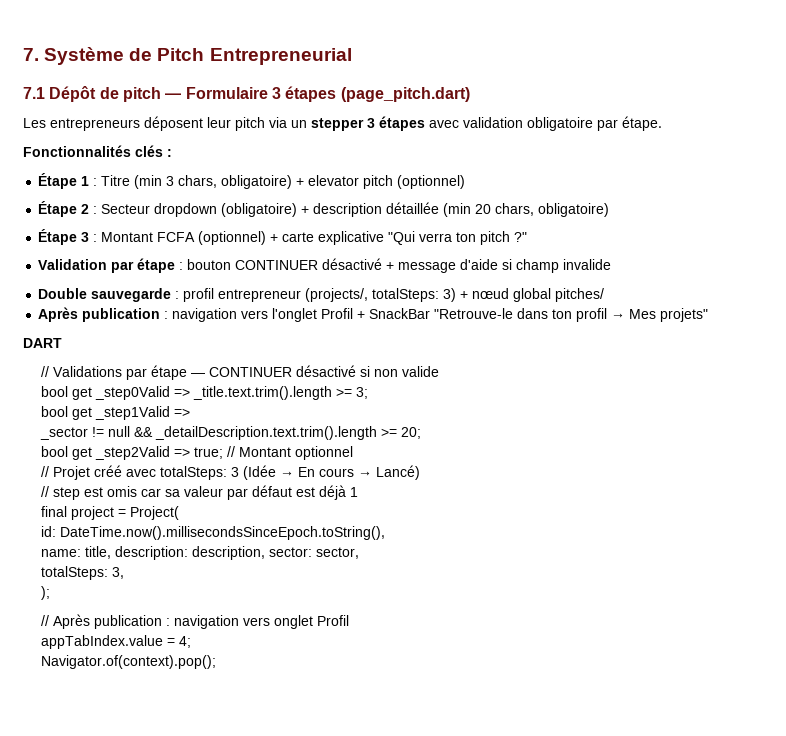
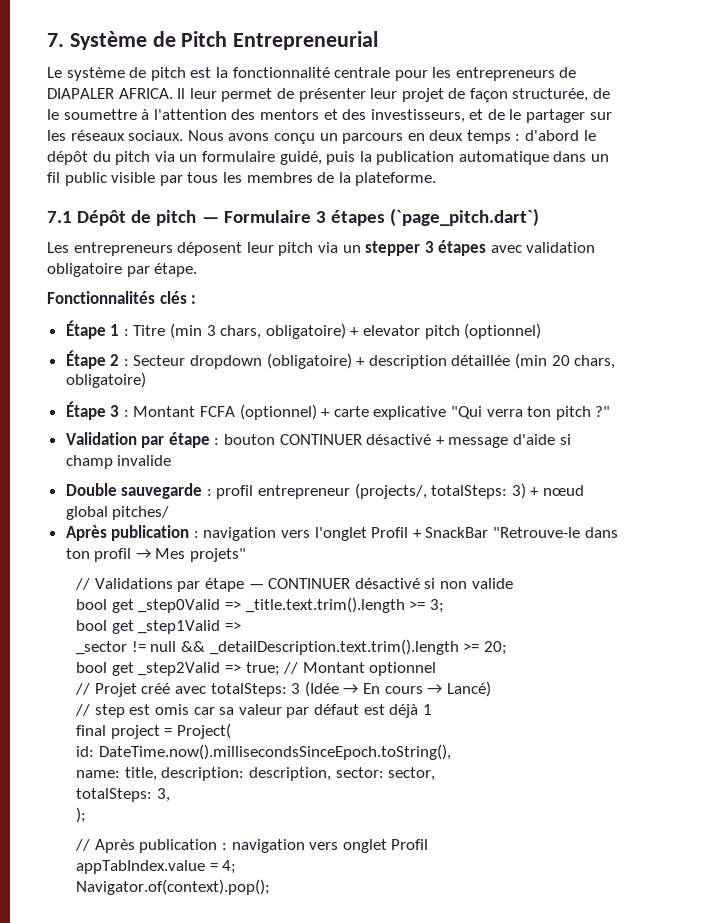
(352, 56) none -> [47,67,577,81] [47,88,611,102] [47,109,612,123] [47,130,596,144] [47,151,610,165] [47,172,437,186] // Le système de pitch est la fonctionnalité centrale pour les entrepreneurs de DIAPALER AFRICA. Il leur permet de présenter leur projet de façon structurée, de le soumettre à l'attention des mentors et des investisseurs, et de le partager sur les réseaux sociaux. Nous avons conçu un parcours en deux temps : d'abord le dépôt du pitch via un formulaire guidé, puis la publication automatique dans un fil public visible par tous les membres de la plateforme.
[340,87,470,102] (page_pitch.dart) -> [390,208,540,226] (`page_pitch.dart`)
[23,338,62,348] // DART -> (247, 555) none

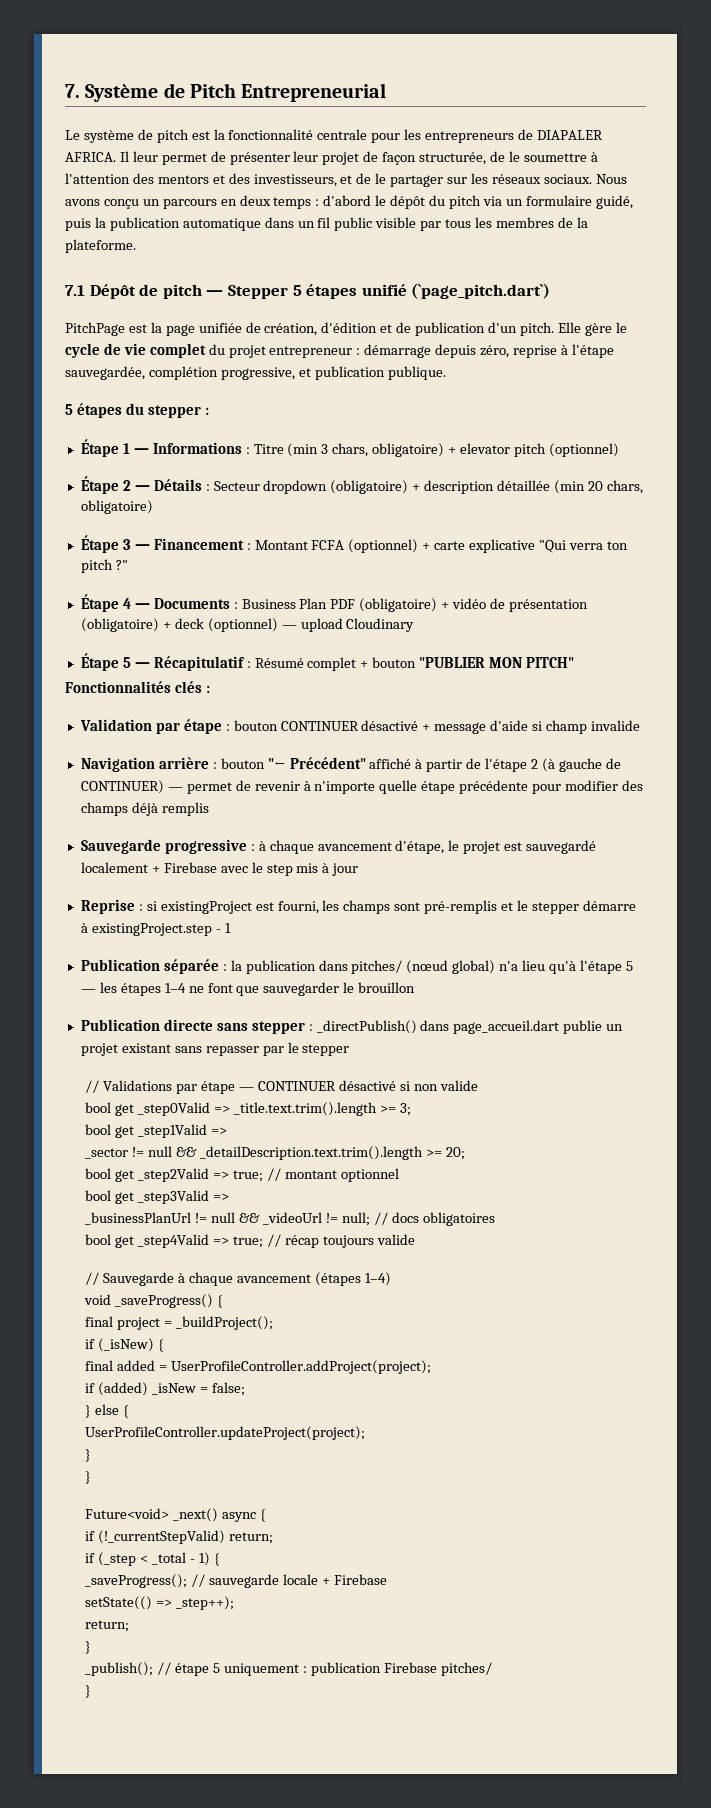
[223,208,540,226] [47,240,596,256] [47,263,198,277] [47,291,187,304] Formulaire 3 étapes (`page_pitch.dart`) // Les entrepreneurs déposent leur pitch via un stepper 3 étapes avec validation obligatoire par étape. // Fonctionnalités clés -> [227,283,551,299] [65,322,627,336] [65,343,614,358] [65,366,446,380] [65,403,201,418] Stepper 5 étapes unifié (`page_pitch.dart`) // PitchPage est la page unifiée de création, d'édition et de publication d'un pitch. Elle gère le cycle de vie complet du projet entrepreneur : démarrage depuis zéro, reprise à l'étape sauvegardée, complétion progressive, et publication publique. // 5 étapes du stepper
(120, 330) none -> [133,442,242,454] — Informations
(120, 360) none -> [134,479,202,491] — Détails
(120, 411) none -> [134,538,244,550] — Financement
(611, 411) none -> [80,594,588,612] [80,618,415,632] [80,653,575,671] [65,681,210,693] // Étape 4 — Documents : Business Plan PDF (obligatoire) + vidéo de présentation (obligatoire) + deck (optionnel) — upload Cloudinary // Étape 5 — Récapitulatif : Résumé complet + bouton "PUBLIER MON PITCH" // Fonctionnalités clés :
[65,483,585,499] [65,506,170,520] [65,525,618,541] [65,548,247,562] Double sauvegarde : profil entrepreneur (projects/, totalSteps: 3) + nœud global pitches/ // Après publication : navigation vers l'onglet Profil + SnackBar "Retrouve-le dans ton profil → Mes projets" -> [80,757,621,772] [80,780,643,794] [80,802,209,816] [80,839,597,854] [80,862,359,876] [80,899,636,914] [80,923,231,936] [80,959,633,974] [80,982,416,996] [80,1019,624,1034] [80,1042,350,1056] Navigation arrière : bouton "← Précédent" affiché à partir de l'étape 2 (à gauche de CONTINUER) — permet de revenir à n'importe quelle étape précédente pour modifier des champs déjà remplis // Sauvegarde progressive : à chaque avancement d'étape, le projet est sauvegardé localement + Firebase avec le step mis à jour // Reprise : si existingProject est fourni, les champs sont pré-remplis et le stepper démarre à existingProject.step - 1 // Publication séparée : la publication dans pitches/ (nœud global) n'a lieu qu'à l'étape 5 — les étapes 1–4 ne font que sauvegarder le brouillon // Publication directe sans stepper : _directPublish() dans page_accueil.dart publie un projet existant sans repasser par le stepper
[302,662,365,673] Montant -> [284,1170,337,1179] montant
[75,681,491,697] [75,704,432,718] [76,723,232,739] [76,744,451,760] [76,767,436,781] [76,788,170,802] [76,807,87,823] [75,839,429,853] [76,860,237,874] [76,879,271,895] // Projet créé avec totalSteps: 3 (Idée → En cours → Lancé) // // step est omis car sa valeur par défaut est déjà 1 // final project = Project( // id: DateTime.now().millisecondsSinceEpoch.toString(), // name: title, description: description, sector: sector, // totalSteps: 3, // ); // // Après publication : navigation vers onglet Profil // appTabIndex.value = 4; // Navigator.of(context).pop(); -> [85,1190,230,1204] [85,1212,495,1226] [85,1234,415,1248] [85,1272,391,1286] [84,1294,224,1308] [85,1316,274,1330] [85,1338,165,1352] [85,1360,432,1374] [85,1382,246,1396] [85,1404,130,1418] [85,1426,366,1440] [85,1449,92,1462] [85,1471,92,1484] [85,1508,267,1522] [85,1530,274,1544] [85,1552,220,1566] [85,1574,387,1588] [85,1596,235,1610] [85,1620,130,1632] [85,1641,92,1654] [85,1662,492,1676] [85,1685,92,1698] bool get _step3Valid => // _businessPlanUrl != null && _videoUrl != null; // docs obligatoires // bool get _step4Valid => true; // récap toujours valide // // Sauvegarde à chaque avancement (étapes 1–4) // void _saveProgress() { // final project = _buildProject(); // if (_isNew) { // final added = UserProfileController.addProject(project); // if (added) _isNew = false; // } else { // UserProfileController.updateProject(project); // } // } // Future<void> _next() async { // if (!_currentStepValid) return; // if (_step < _total - 1) { // _saveProgress(); // sauvegarde locale + Firebase // setState(() => _step++); // return; // } // _publish(); // étape 5 uniquement : publication Firebase pitches/ // }

